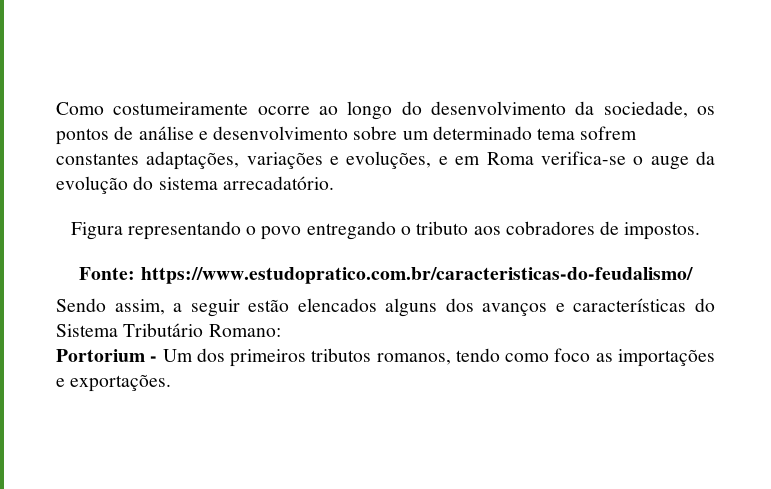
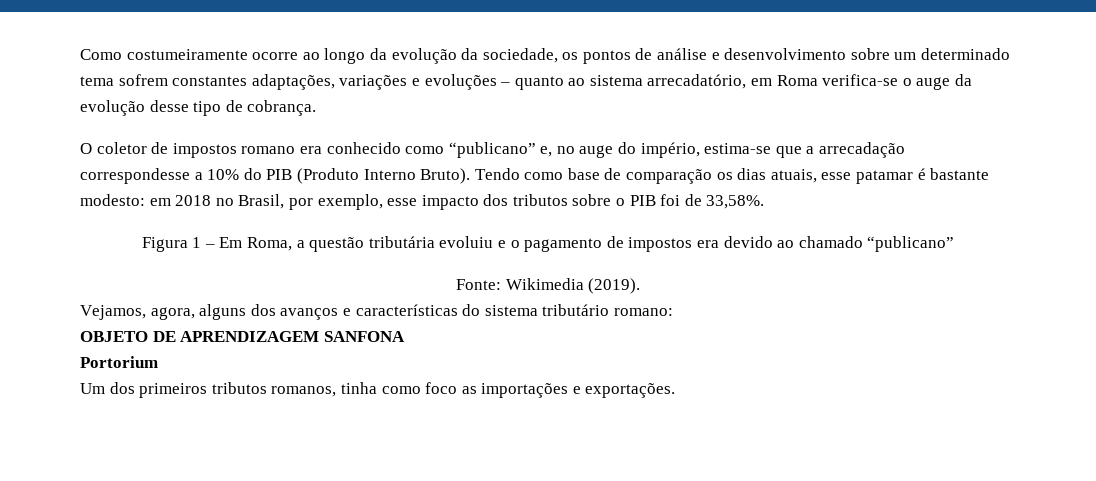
[401,101,566,115] do desenvolvimento -> [369,48,457,64] da evolução
[346,151,448,169] evoluções, e -> [424,74,747,90] evoluções – quanto ao sistema arrecadatório,
[133,176,334,190] [70,221,701,240] [79,267,693,284] [56,298,377,317] do sistema arrecadatório. // Figura representando o povo entregando o tributo aos cobradores de impostos. // Fonte: https://www.estudopratico.com.br/caracteristicas-do-feudalismo/ // Sendo assim, a seguir estão elencados -> [149,100,317,116] [80,142,906,158] [80,168,990,184] [80,194,765,210] [141,236,955,252] [455,278,641,294] [80,305,195,320] desse tipo de cobrança. // O coletor de impostos romano era conhecido como “publicano” e, no auge do império, estima-se que a arrecadação correspondesse a 10% do PIB (Produto Interno Bruto). Tendo como base de comparação os dias atuais, esse patamar é bastante modesto: em 2018 no Brasil, por exemplo, esse impacto dos tributos sobre o PIB foi de 33,58%. // Figura 1 – Em Roma, a questão tributária evoluiu e o pagamento de impostos era devido ao chamado “publicano” // Fonte: Wikimedia (2019). // Vejamos, agora,
[56,323,281,337] Sistema Tributário Romano: -> [484,304,673,316] [80,331,405,342] sistema tributário romano: // OBJETO DE APRENDIZAGEM SANFONA
[150,356,158,362] - -> (158, 362) //
[455,348,500,362] tendo -> [340,382,377,394] tinha

